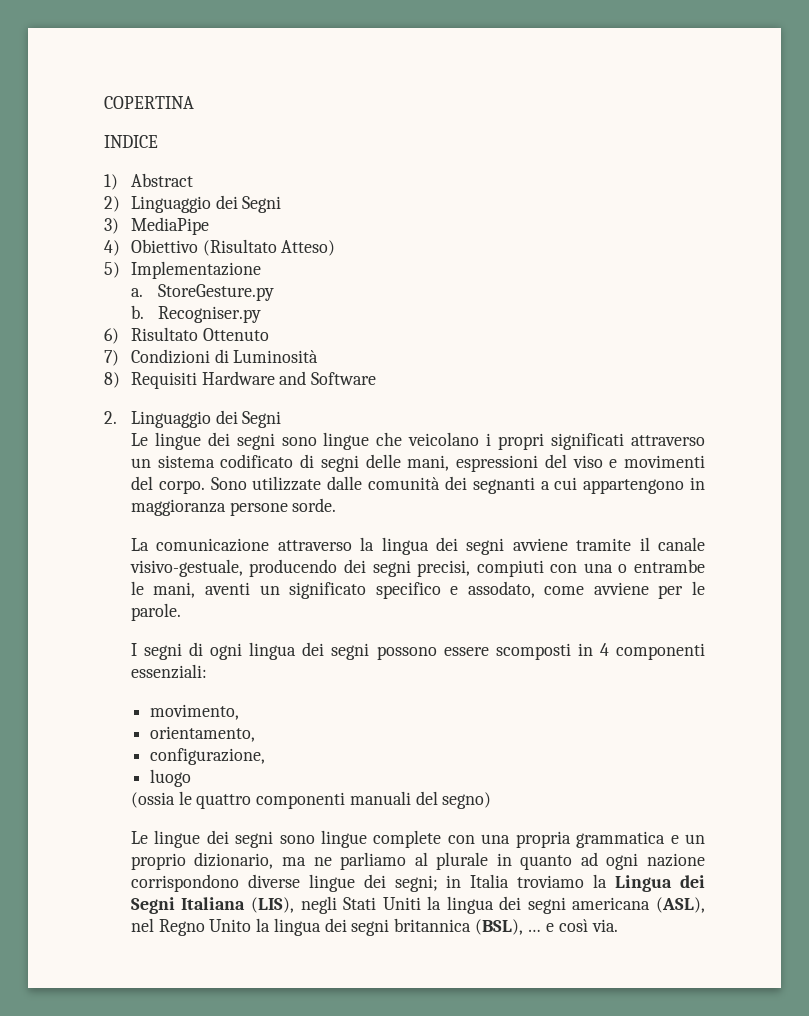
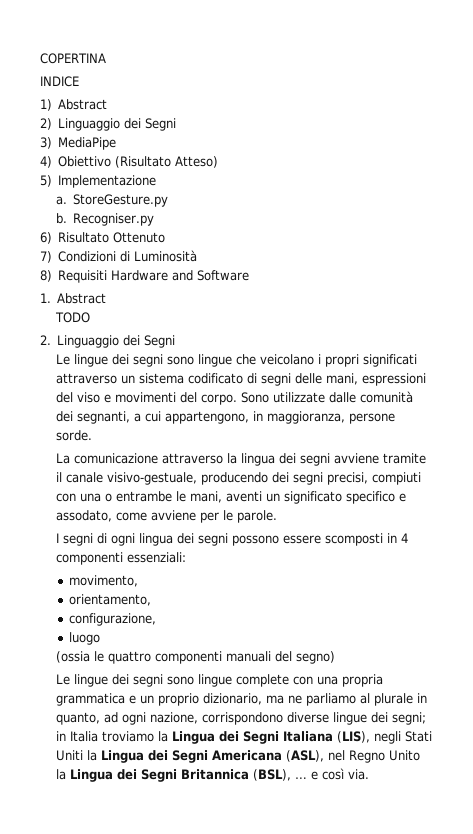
(377, 378) none -> [40,293,107,304] [54,312,90,323] // 1. Abstract // TODO
[472,477,535,494] segnanti -> [76,411,130,424] segnanti,
[583,477,705,494] [130,499,226,516] appartengono in maggioranza -> [164,411,345,424] appartengono, in maggioranza,
[520,855,573,870] quanto -> [55,712,100,725] quanto,
[646,853,705,867] nazione -> [149,712,198,724] nazione,
[446,896,651,914] lingua dei segni americana -> [100,750,282,763] Lingua dei Segni Americana
[273,918,471,936] lingua dei segni britannica -> [69,769,249,782] Lingua dei Segni Britannica

